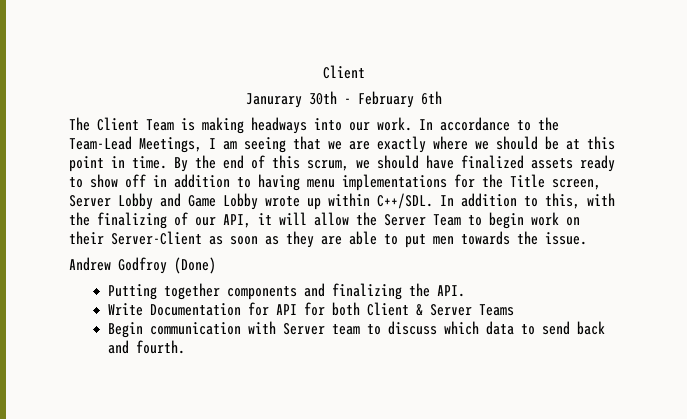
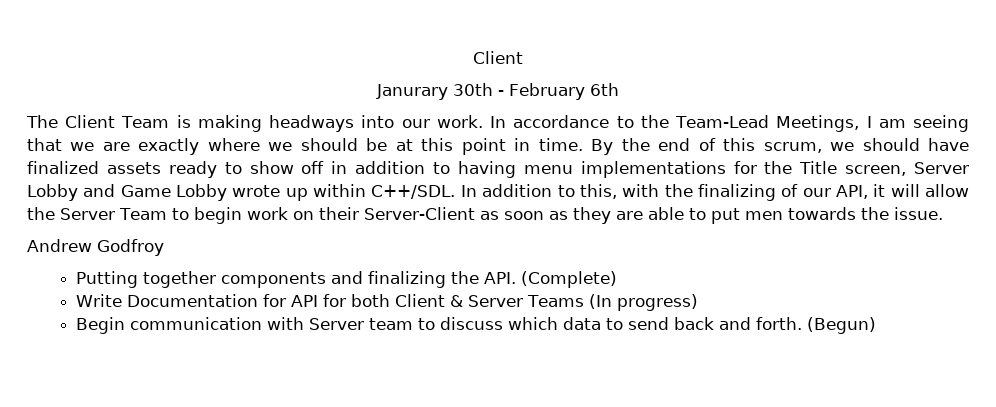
[174,257,216,274] (Done) -> (164, 247) none
(466, 291) none -> [520,271,617,288] (Complete)
(515, 310) none -> [588,294,698,311] (In progress)
[136,340,186,354] fourth. -> [755,317,876,334] forth. (Begun)

